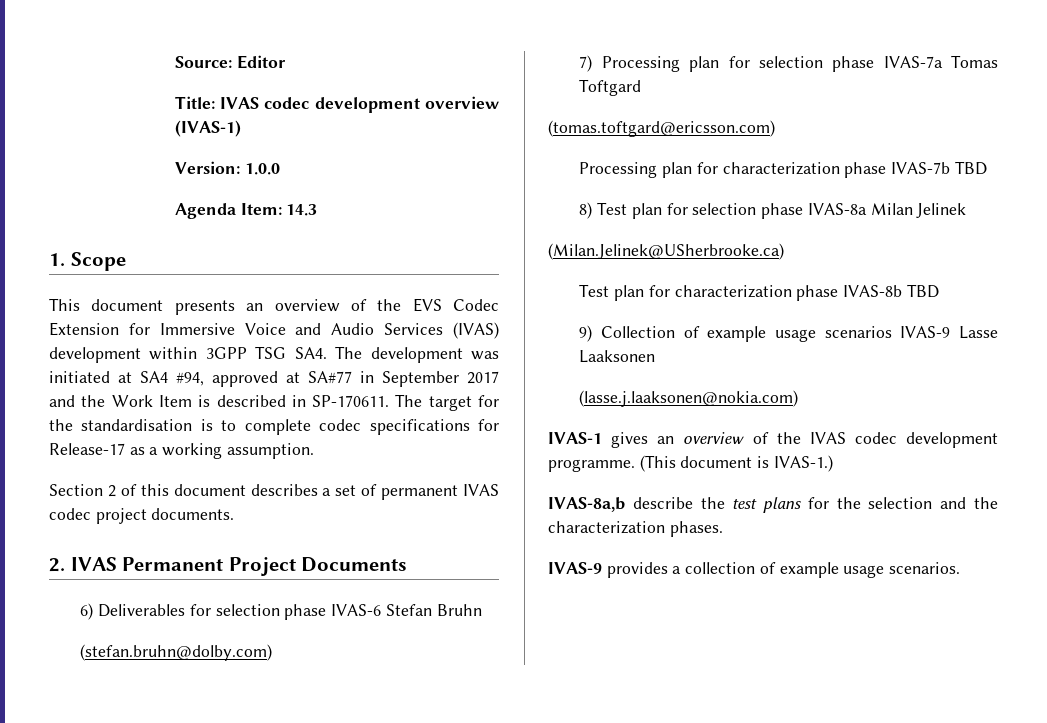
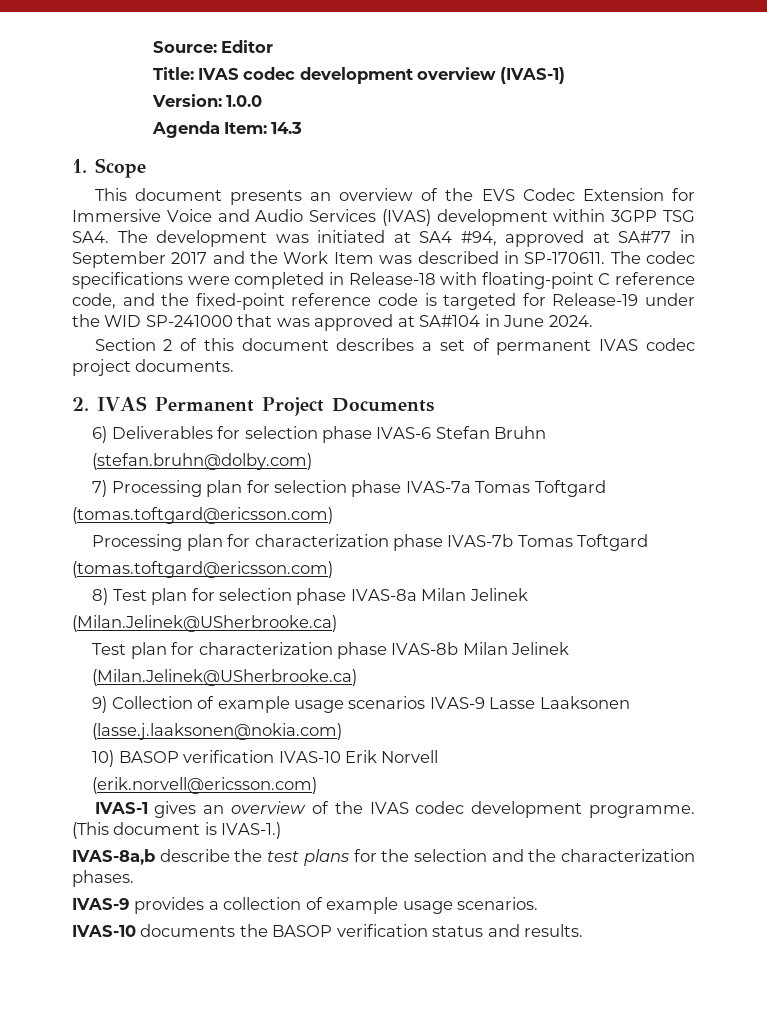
[198,395,211,407] is -> [379,255,413,264] was
[428,395,500,411] [49,419,500,435] [49,443,314,459] target for the standardisation is to complete codec specifications for Release-17 as a working assumption. -> [646,251,696,264] [72,272,695,289] [72,293,696,310] [72,314,593,331] codec specifications were completed in Release-18 with floating-point C reference code, and the fixed-point reference code is targeted for Release-19 under the WID SP-241000 that was approved at SA#104 in June 2024.
[954,161,987,175] TBD -> [517,534,649,551] [72,561,333,578] Tomas Toftgard // (tomas.toftgard@ericsson.com)
[906,284,939,298] TBD -> [462,642,570,655] [92,669,358,686] Milan Jelinek // (Milan.Jelinek@USherbrooke.ca)
(799, 398) none -> [92,750,439,767] [92,777,318,794] // 10) BASOP verification IVAS-10 Erik Norvell // (erik.norvell@ericsson.com)
(961, 568) none -> [72,924,584,937] // IVAS-10 documents the BASOP verification status and results.

